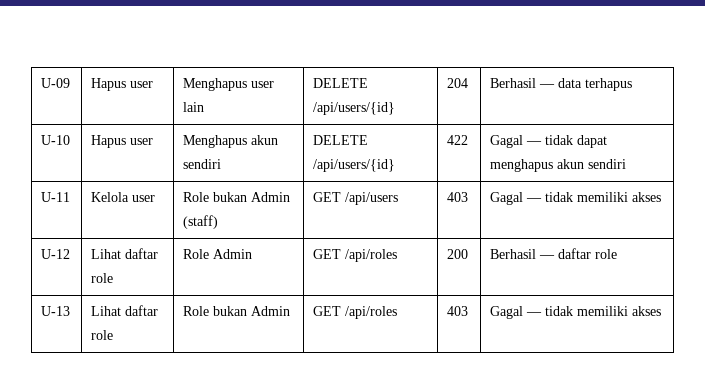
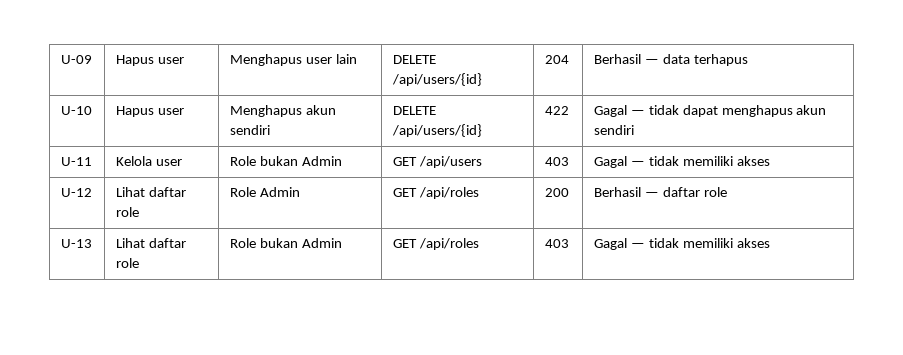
[183,215,219,229] (staff) -> (342, 161) none

